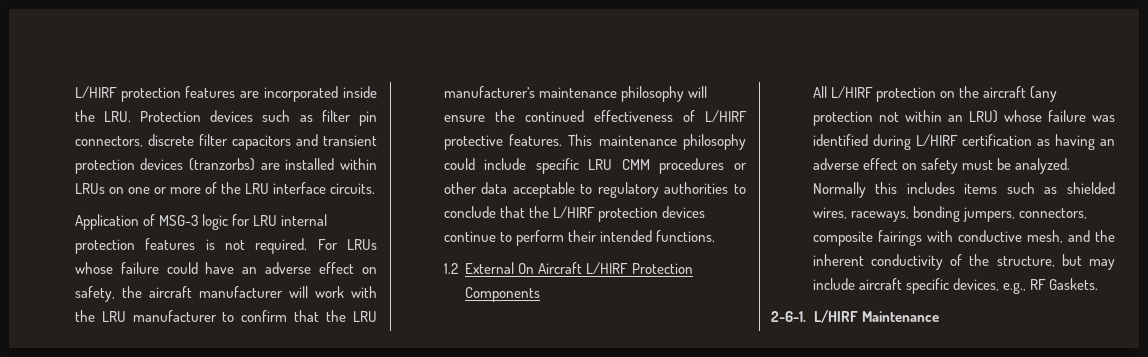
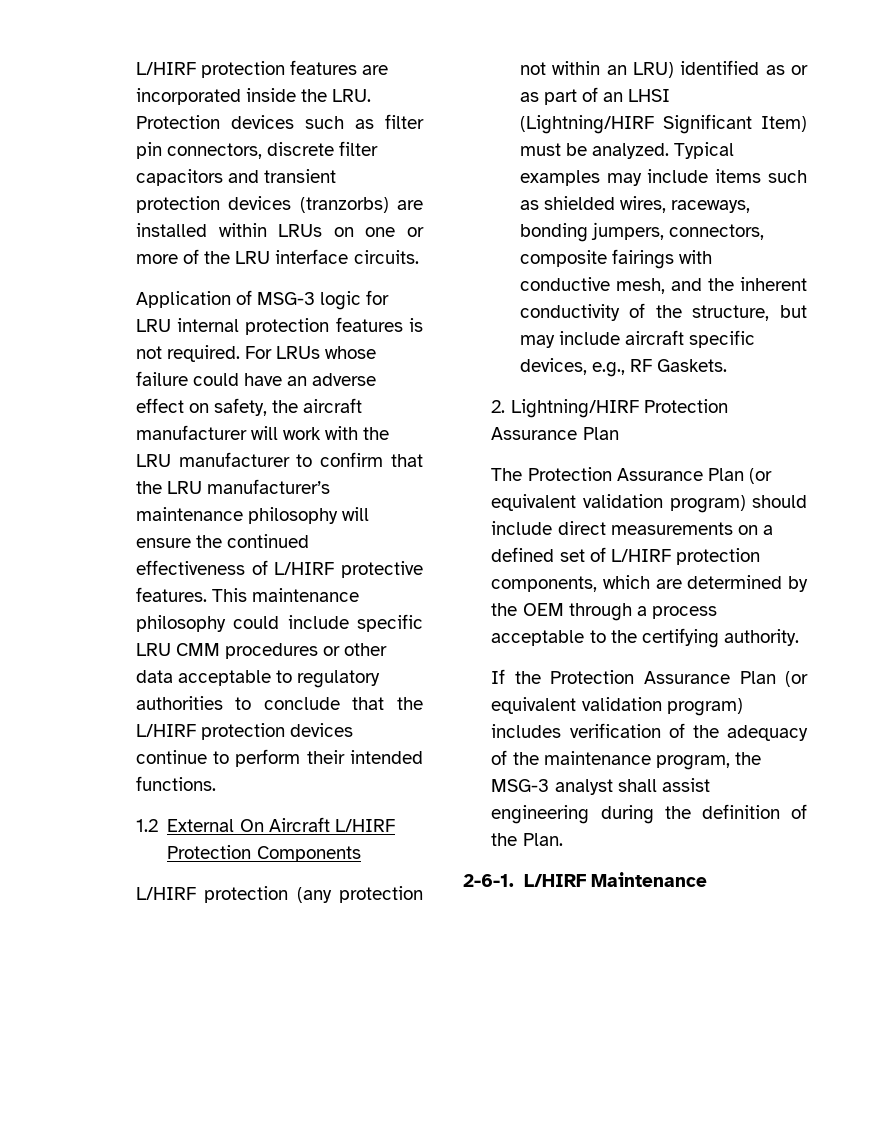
[812,86,1027,102] All L/HIRF protection on the aircraft -> [135,886,289,903] L/HIRF protection
[1003,110,1115,122] [812,134,1115,150] [812,158,1071,174] [812,182,955,198] whose failure was identified during L/HIRF certification as having an adverse effect on safety must be analyzed. Normally this includes -> [680,60,808,75] [519,87,671,105] [519,114,807,134] [519,142,735,159] [519,169,709,186] identified as or as part of an LHSI (Lightning/HIRF Significant Item) must be analyzed. Typical examples may include
(1099, 284) none -> [491,399,728,418] [491,427,619,440] [491,467,772,484] [491,494,807,513] [491,521,773,535] [491,547,760,565] [491,575,808,592] [491,603,717,621] [491,628,799,648] [491,669,808,687] [491,697,743,716] [491,723,808,741] [491,750,761,770] [491,778,710,795] [491,804,807,824] [491,833,563,846] // 2. Lightning/HIRF Protection Assurance Plan // The Protection Assurance Plan (or equivalent validation program) should include direct measurements on a defined set of L/HIRF protection components, which are determined by the OEM through a process acceptable to the certifying authority. // If the Protection Assurance Plan (or equivalent validation program) includes verification of the adequacy of the maintenance program, the MSG-3 analyst shall assist engineering during the definition of the Plan.

